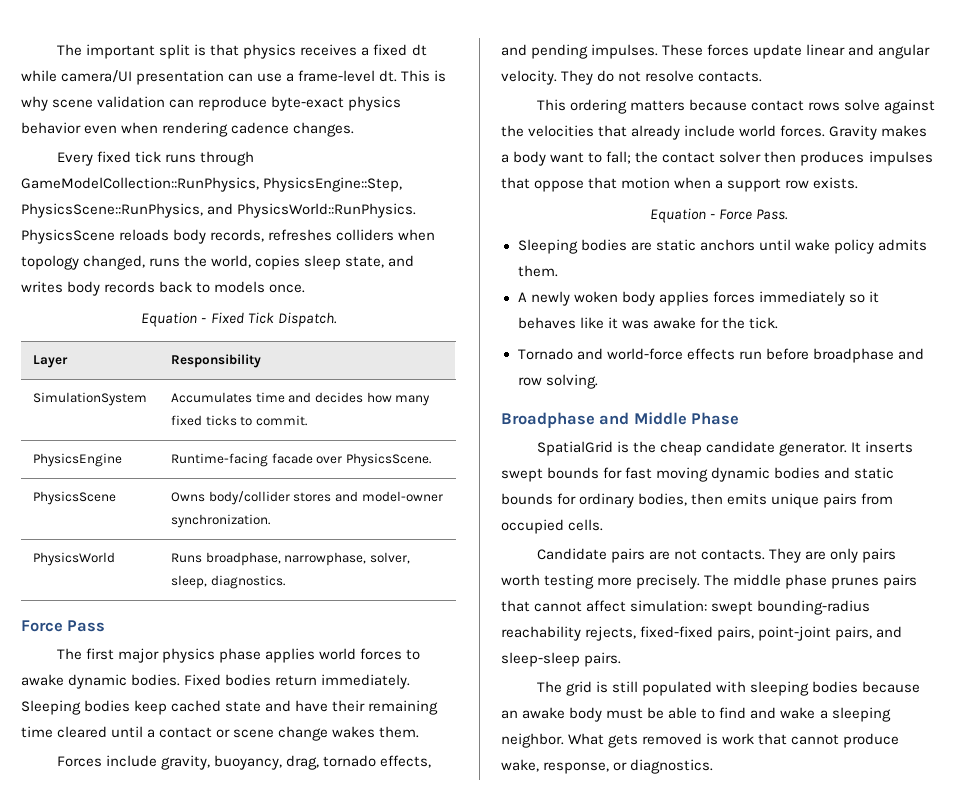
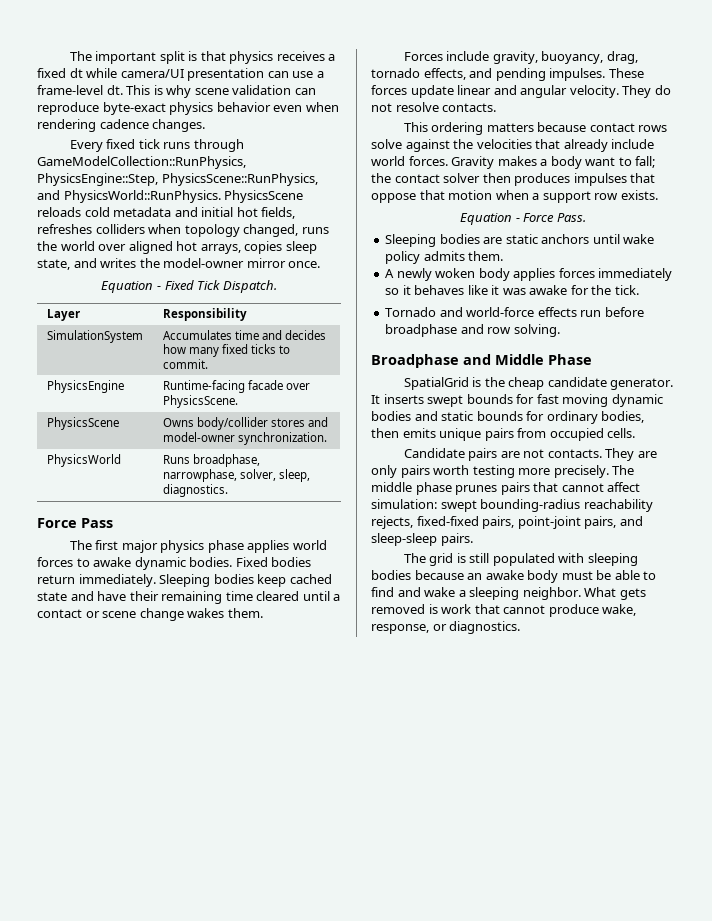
[173,229,265,244] body records, -> [84,207,296,219] cold metadata and initial hot fields,
[211,255,252,268] world, -> [60,241,241,254] world over aligned hot arrays,
[67,281,266,296] body records back to models -> [139,258,286,268] the model-owner mirror

